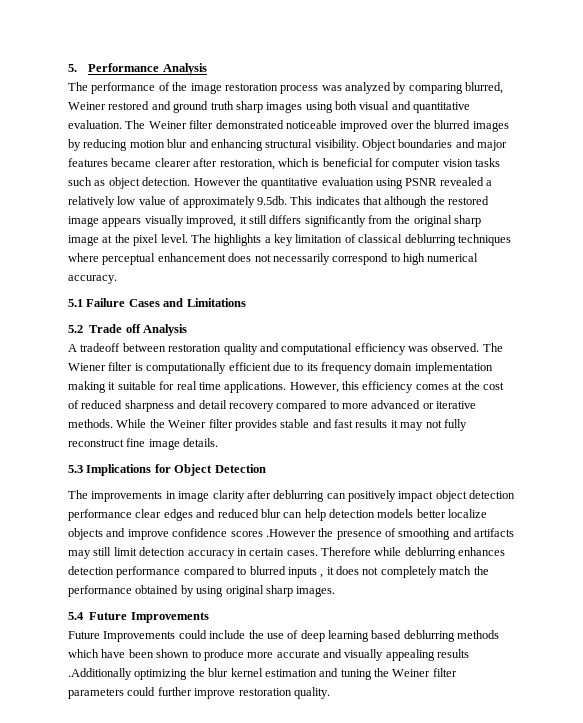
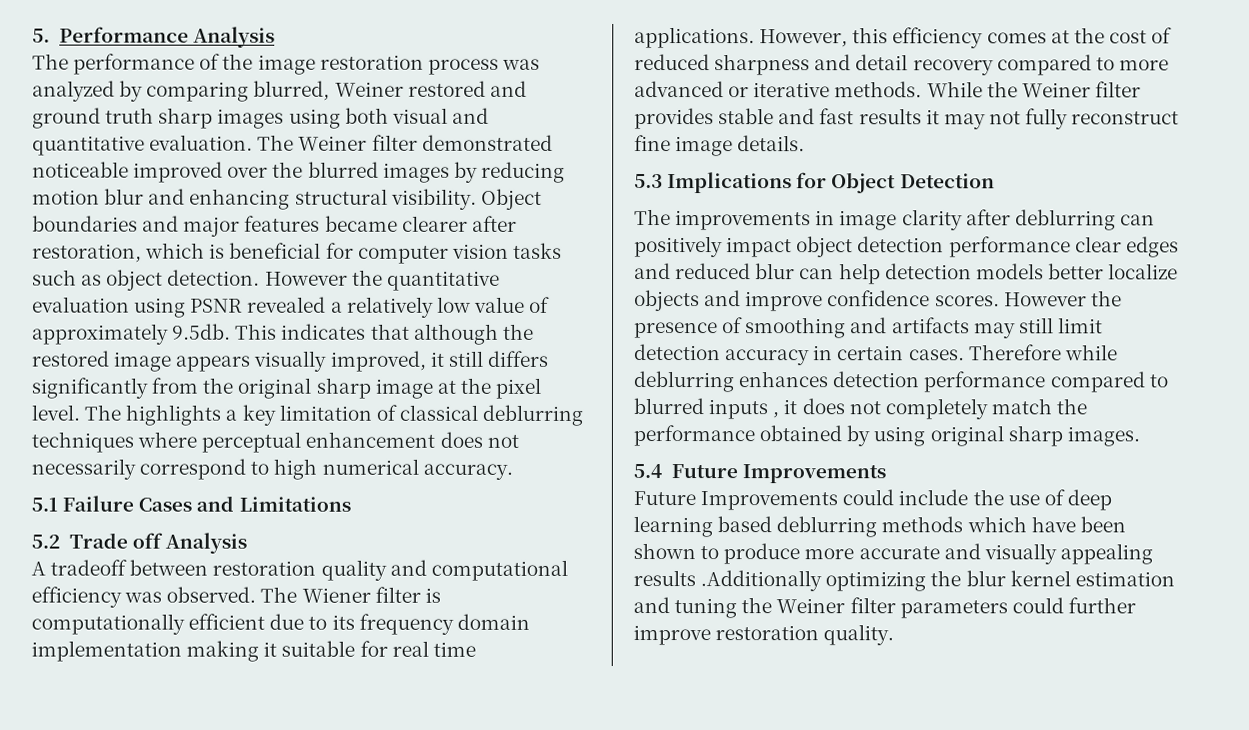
[230,529,316,537] scores .However -> [934,292,1087,307] scores. However

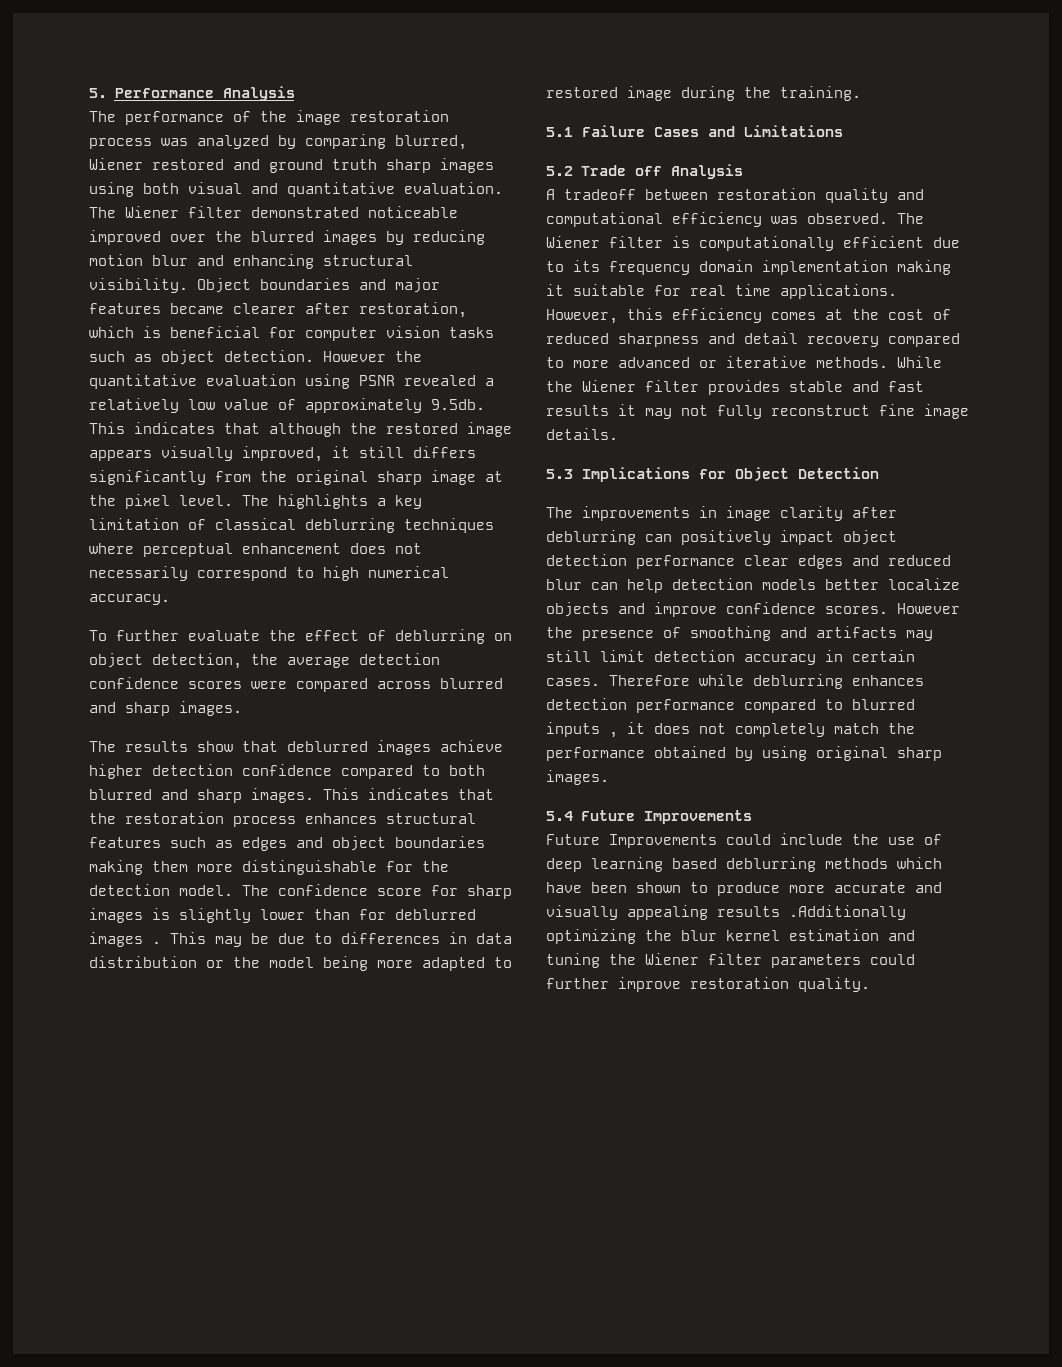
[334,81,404,97] Weiner -> [89,158,143,170] Wiener
[298,135,368,151] Weiner -> [125,206,179,218] Wiener
(513, 471) none -> [89,629,512,644] [89,653,440,669] [89,677,503,692] [89,701,242,716] [89,740,503,755] [89,764,485,779] [89,788,494,803] [89,812,476,827] [89,836,485,851] [89,860,449,875] [89,884,512,899] [89,908,476,923] [89,932,512,947] [89,956,512,971] [546,86,861,101] // To further evaluate the effect of deblurring on object detection, the average detection confidence scores were compared across blurred and sharp images. // The results show that deblurred images achieve higher detection confidence compared to both blurred and sharp images. This indicates that the restoration process enhances structural features such as edges and object boundaries making them more distinguishable for the detection model. The confidence score for sharp images is slightly lower than for deblurred images . This may be due to differences in data distribution or the model being more adapted to restored image during the training.
[1021,82,1091,98] Weiner -> [582,380,636,392] Wiener
[776,598,846,614] Weiner -> [645,953,699,965] Wiener

